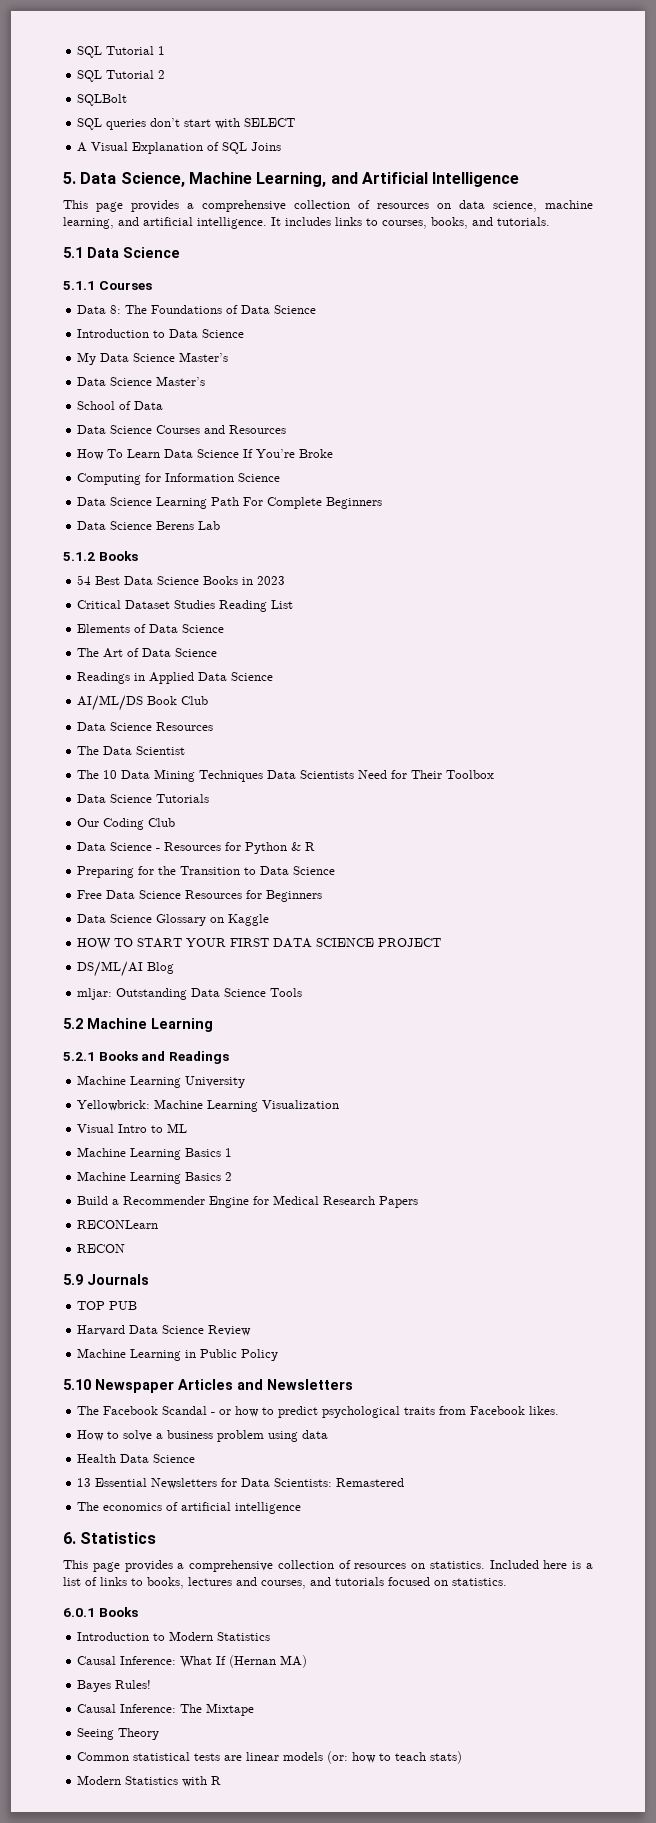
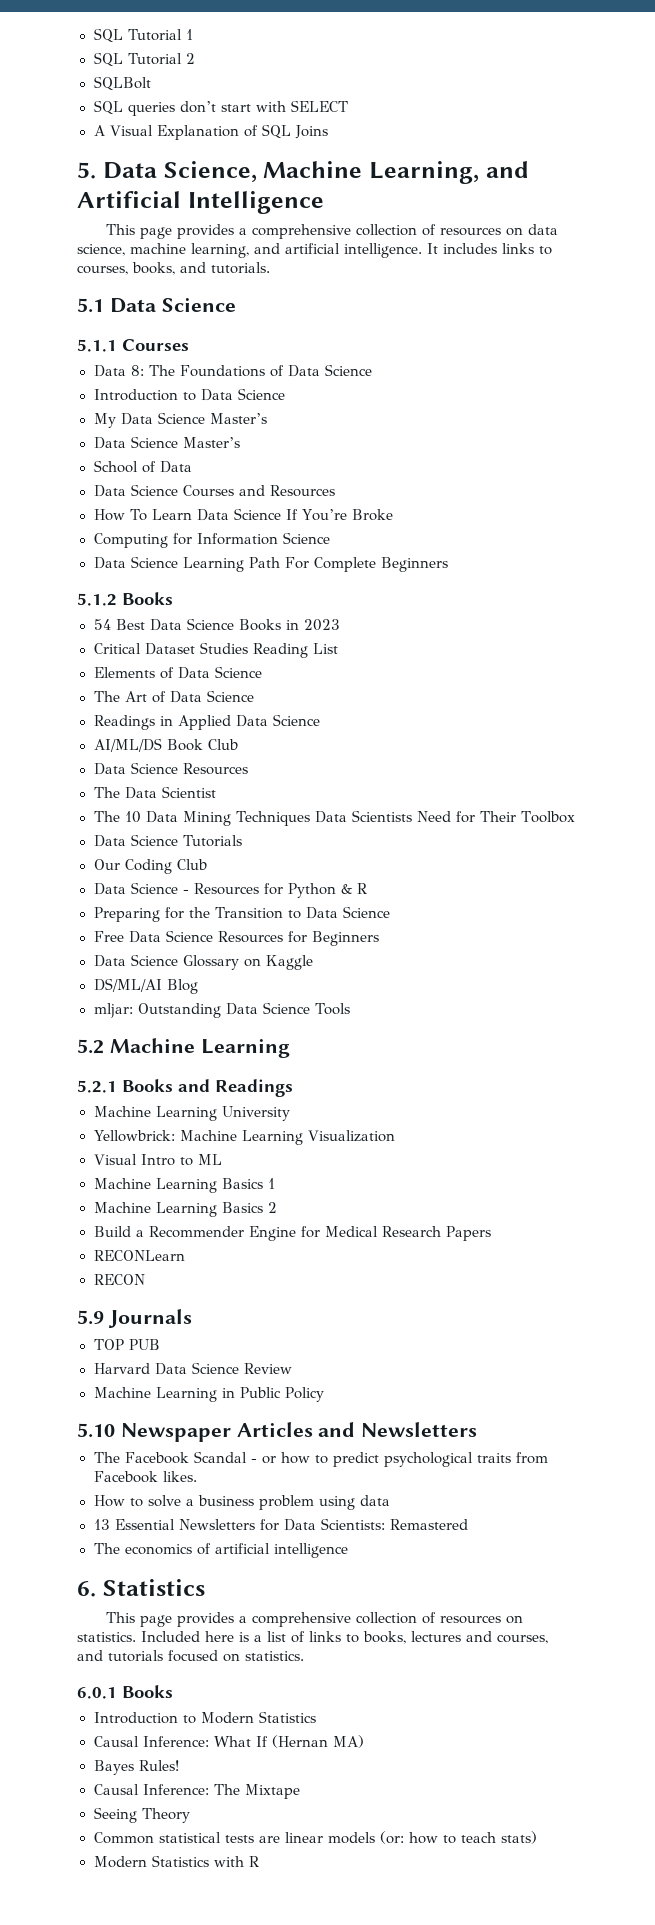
[77,521,221,530] // Data Science Berens Lab -> (448, 564) none
[77,938,442,950] // HOW TO START YOUR FIRST DATA SCIENCE PROJECT -> (313, 962) none
[77,1454,196,1463] // Health Data Science -> (390, 1500) none

